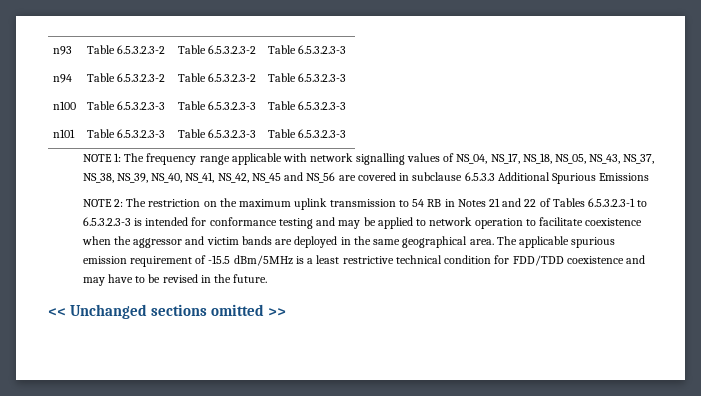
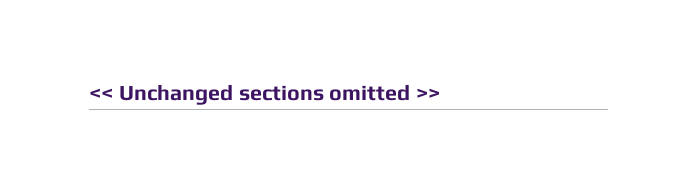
[53,46,73,55] [87,45,166,54] [178,45,257,54] [268,45,347,54] [53,74,73,83] [87,73,166,82] [178,73,257,82] [268,73,347,82] [53,101,77,110] [87,101,166,110] [178,101,257,110] [268,101,347,110] [53,129,76,138] [87,129,166,138] [178,129,257,138] [268,129,347,138] [82,153,655,165] [82,172,650,184] [82,198,648,210] [82,217,643,229] [81,236,616,248] [82,255,645,267] [82,274,268,286] n93 | Table 6.5.3.2.3-2 | Table 6.5.3.2.3-2 | Table 6.5.3.2.3-3 // n94 | Table 6.5.3.2.3-2 | Table 6.5.3.2.3-2 | Table 6.5.3.2.3-3 // n100 | Table 6.5.3.2.3-3 | Table 6.5.3.2.3-3 | Table 6.5.3.2.3-3 // n101 | Table 6.5.3.2.3-3 | Table 6.5.3.2.3-3 | Table 6.5.3.2.3-3 // NOTE 1: The frequency range applicable with network signalling values of NS_04, NS_17, NS_18, NS_05, NS_43, NS_37, NS_38, NS_39, NS_40, NS_41, NS_42, NS_45 and NS_56 are covered in subclause 6.5.3.3 Additional Spurious Emissions // NOTE 2: The restriction on the maximum uplink transmission to 54 RB in Notes 21 and 22 of Tables 6.5.3.2.3-1 to 6.5.3.2.3-3 is intended for conformance testing and may be applied to network operation to facilitate coexistence when the aggressor and victim bands are deployed in the same geographical area. The applicable spurious emission requirement of -15.5 dBm/5MHz is a least restrictive technical condition for FDD/TDD coexistence and may have to be revised in the future. // -> (89, 94) none

